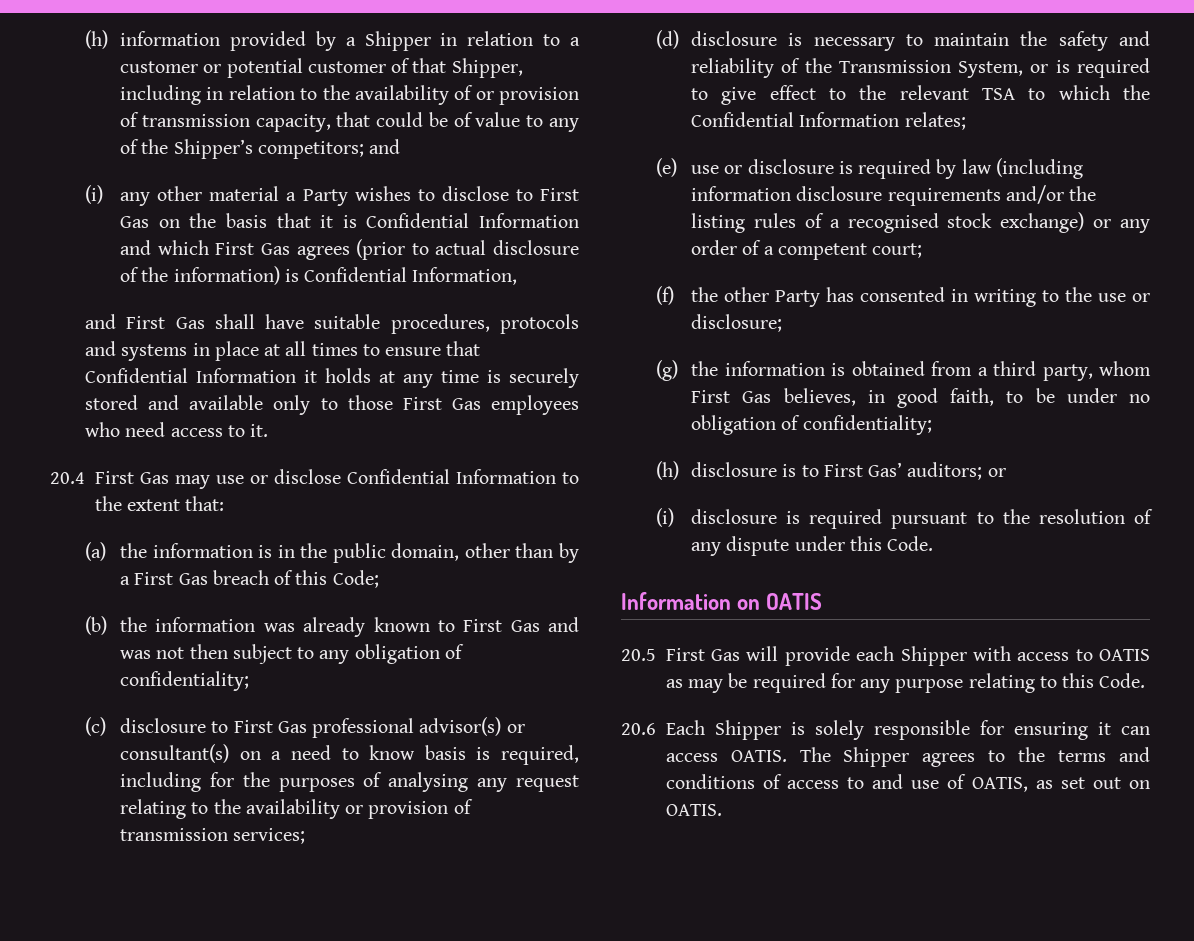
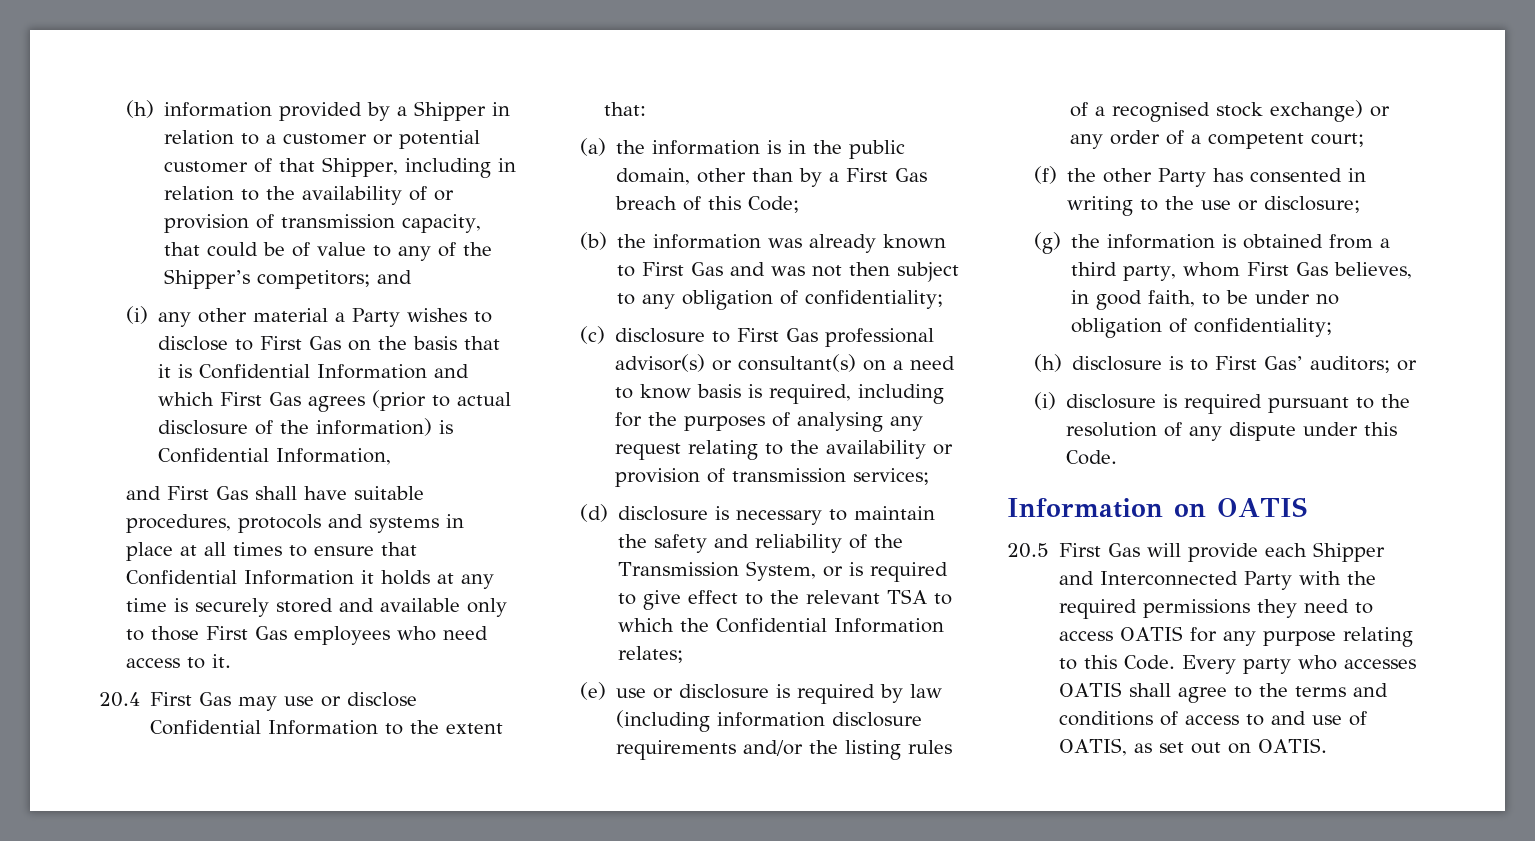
[972,646,1150,661] [665,673,826,693] with access to OATIS as may be required -> [1059,571,1377,590] [1059,599,1374,619] [1059,626,1184,641] and Interconnected Party with the required permissions they need to access OATIS
[621,720,1150,740] [665,747,976,767] // 20.6 Each Shipper is solely responsible for ensuring it can access OATIS. The Shipper agrees -> [1182,655,1417,674] [1059,682,1228,703] Every party who accesses OATIS shall agree

